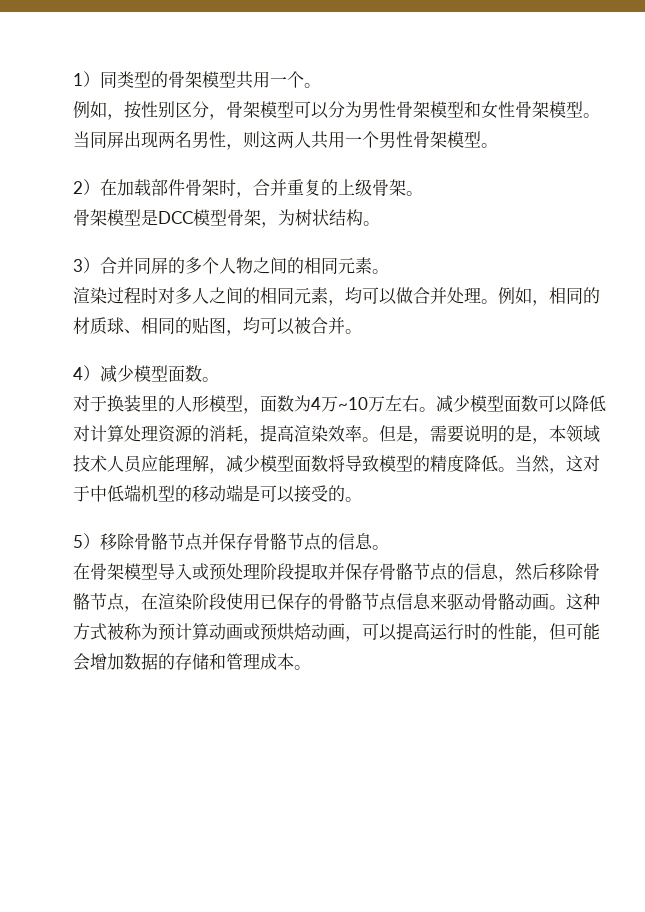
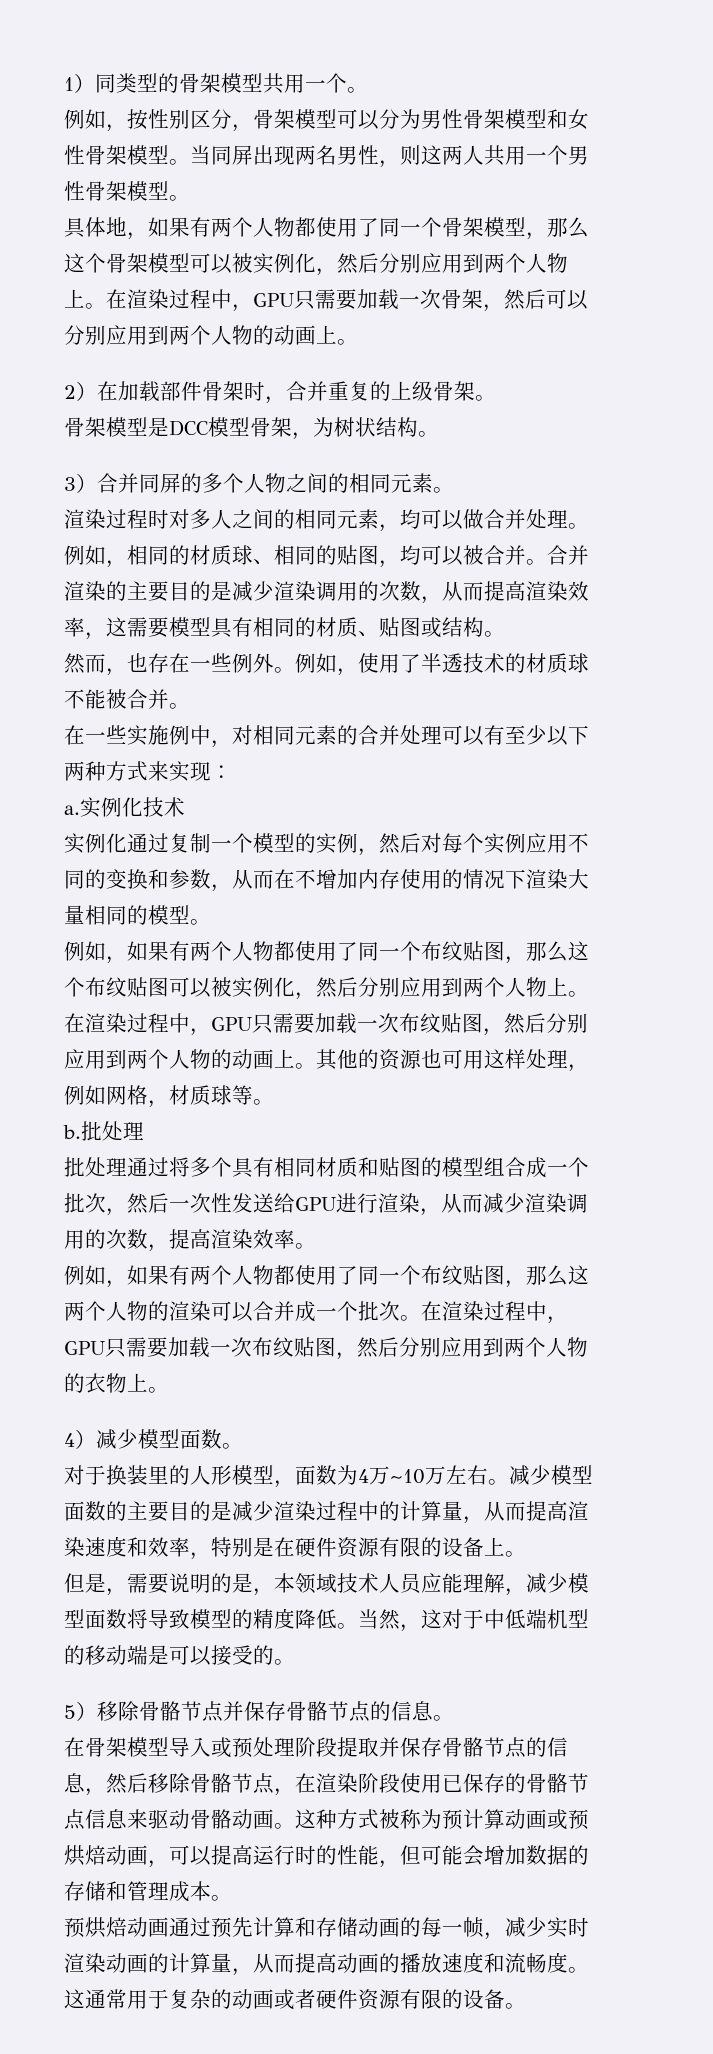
(498, 145) none -> [64,217,589,240] [64,253,568,276] [64,289,588,312] [64,325,358,345] // 具体地，如果有两个人物都使用了同一个骨架模型，那么这个骨架模型可以被实例化，然后分别应用到两个人物上。在渲染过程中，GPU只需要加载一次骨架，然后可以分别应用到两个人物的动画上。
(362, 331) none -> [547,545,589,565] [64,581,589,604] [64,617,505,640] [64,653,589,676] [64,689,190,709] [64,725,589,748] [64,761,232,782] [64,797,185,818] [64,833,589,856] [64,869,589,892] [64,905,211,925] [64,941,589,964] [64,977,589,1000] [64,1013,588,1036] [64,1049,589,1072] [64,1085,274,1108] [63,1121,144,1141] [64,1157,589,1178] [64,1193,588,1216] [64,1229,316,1252] [64,1265,589,1288] [64,1301,568,1324] [64,1337,588,1360] [64,1373,169,1393] 合并渲染的主要目的是减少渲染调用的次数，从而提高渲染效率，这需要模型具有相同的材质、贴图或结构。 // 然而，也存在一些例外。例如，使用了半透技术的材质球不能被合并。 // 在一些实施例中，对相同元素的合并处理可以有至少以下两种方式来实现： // a.实例化技术 // 实例化通过复制一个模型的实例，然后对每个实例应用不同的变换和参数，从而在不增加内存使用的情况下渲染大量相同的模型。 // 例如，如果有两个人物都使用了同一个布纹贴图，那么这个布纹贴图可以被实例化，然后分别应用到两个人物上。在渲染过程中，GPU只需要加载一次布纹贴图，然后分别应用到两个人物的动画上。其他的资源也可用这样处理，例如网格，材质球等。 // b.批处理 // 批处理通过将多个具有相同材质和贴图的模型组合成一个批次，然后一次性发送给GPU进行渲染，从而减少渲染调用的次数，提高渲染效率。 // 例如，如果有两个人物都使用了同一个布纹贴图，那么这两个人物的渲染可以合并成一个批次。在渲染过程中，GPU只需要加载一次布纹贴图，然后分别应用到两个人物的衣物上。
[538,395,606,413] [73,425,379,444] 可以降低对计算处理资源的消耗，提高渲染效率。 -> [106,1501,589,1524] [64,1536,526,1560] 的主要目的是减少渲染过程中的计算量，从而提高渲染速度和效率，特别是在硬件资源有限的设备上。 //
(311, 667) none -> [64,1917,589,1940] [64,1952,589,1976] [64,1989,526,2010] // 预烘焙动画通过预先计算和存储动画的每一帧，减少实时渲染动画的计算量，从而提高动画的播放速度和流畅度。这通常用于复杂的动画或者硬件资源有限的设备。

